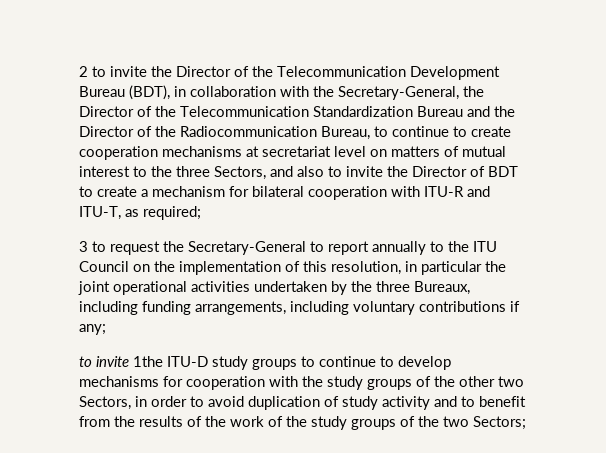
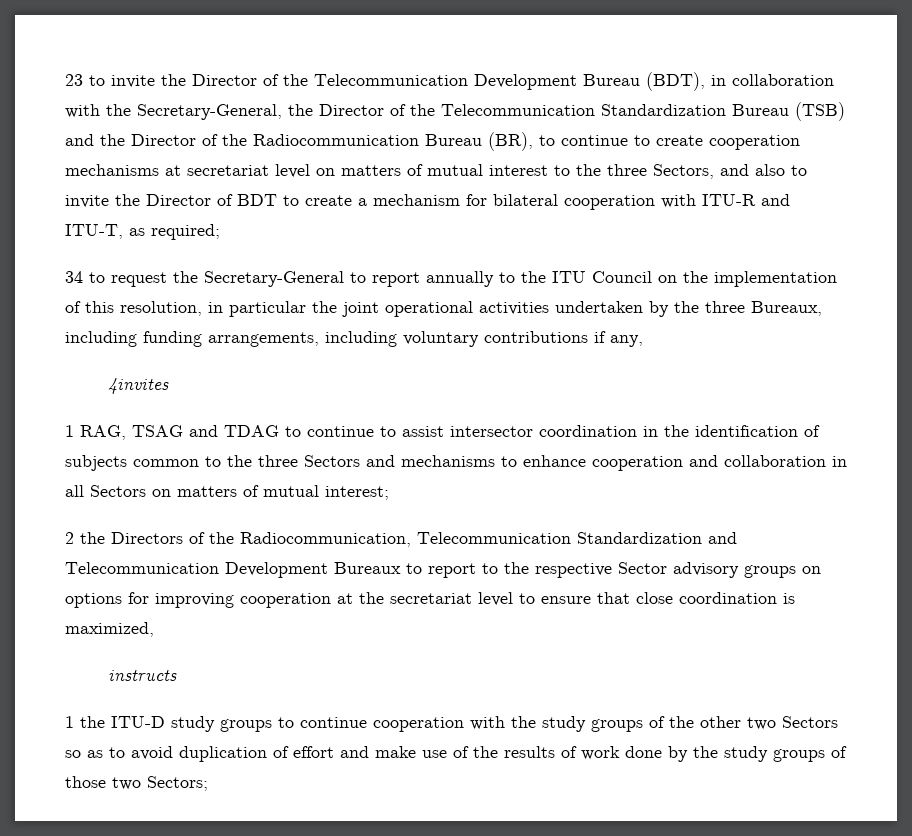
[79,66,88,77] 2 -> [65,74,83,86] 23
(463, 111) none -> [795,102,845,121] (TSB)
[321,126,370,140] Bureau, -> [425,132,533,151] Bureau (BR),
[79,241,88,252] 3 -> [65,271,83,283] 34
[79,324,106,335] [79,356,163,367] any; // to invite 1the -> [610,335,643,347] [107,378,169,394] [65,425,820,440] [65,455,847,471] [65,485,389,500] [65,532,737,547] [65,562,821,578] [65,592,795,608] [65,622,154,637] [107,670,177,681] [65,716,105,728] any, // 4invites // 1 RAG, TSAG and TDAG to continue to assist intersector coordination in the identification of subjects common to the three Sectors and mechanisms to enhance cooperation and collaboration in all Sectors on matters of mutual interest; // 2 the Directors of the Radiocommunication, Telecommunication Standardization and Telecommunication Development Bureaux to report to the respective Sector advisory groups on options for improving cooperation at the secretariat level to ensure that close coordination is maximized, // instructs // 1 the
[380,356,451,370] [79,376,183,387] to develop mechanisms for -> (367, 722) none
[79,396,187,410] Sectors, in order -> [782,716,838,728] [65,750,103,758] Sectors so as
[342,396,526,410] [79,416,439,430] study activity and to benefit from the results of the work of the study groups of the -> [293,746,847,762] [65,776,106,788] effort and make use of the results of work done by the study groups of those

